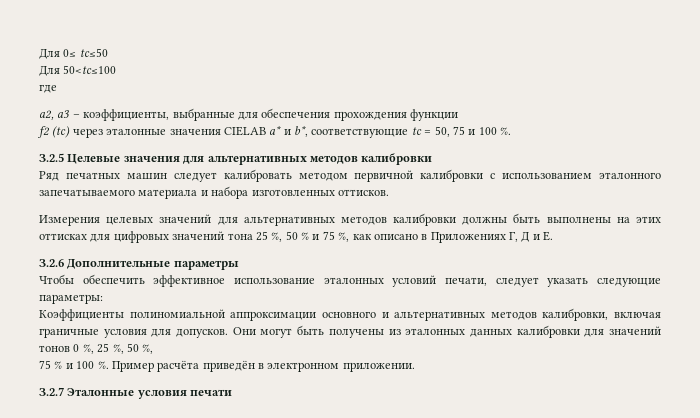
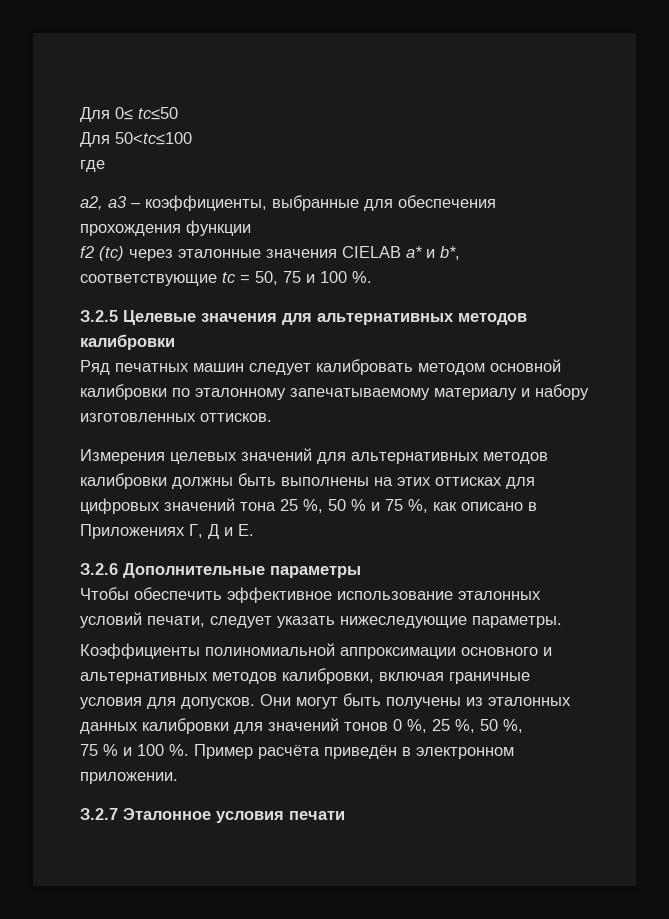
[354,169,661,182] [39,186,249,199] первичной калибровки с использованием эталонного запечатываемого материала и набора -> [490,359,561,372] [80,384,589,400] основной калибровки по эталонному запечатываемому материалу и набору
[597,278,662,287] [39,294,103,304] следующие параметры: -> [340,616,562,628] нижеследующие параметры.
[67,388,135,396] Эталонные -> [123,808,211,820] Эталонное

